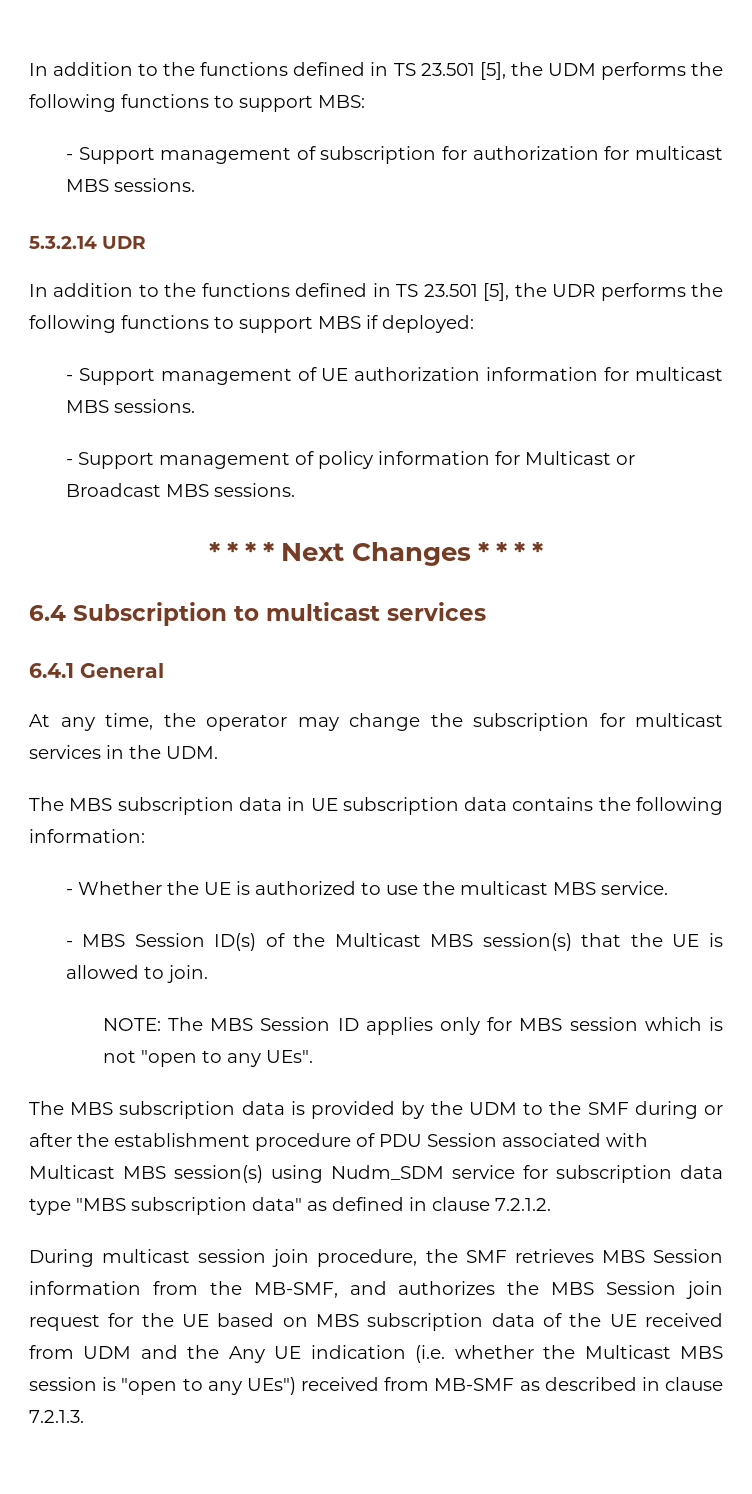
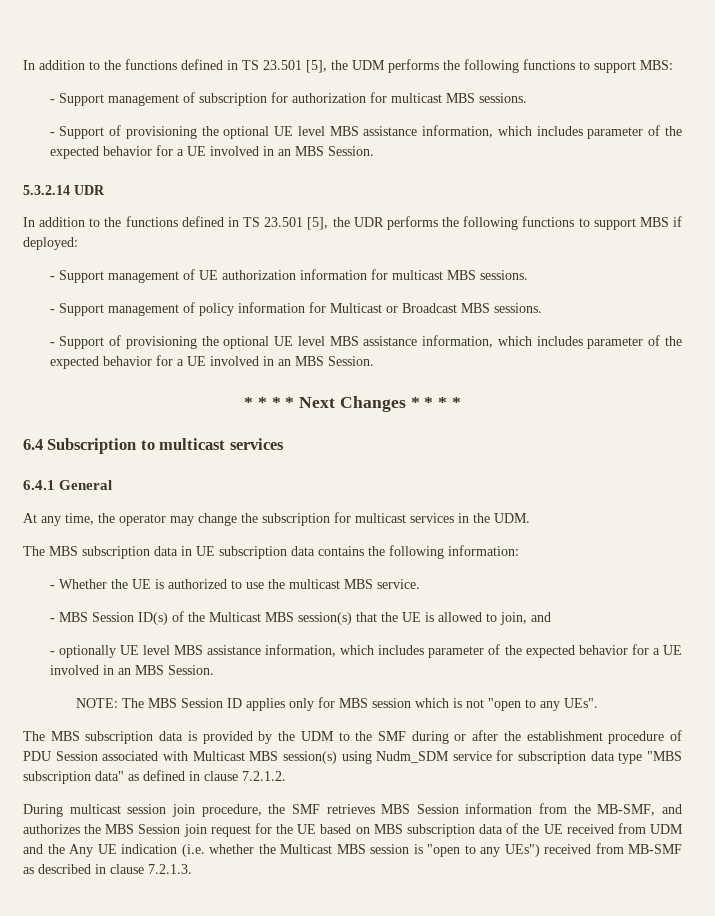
(195, 185) none -> [49,125,682,139] [49,145,374,159] // - Support of provisioning the optional UE level MBS assistance information, which includes parameter of the expected behavior for a UE involved in an MBS Session.
(295, 490) none -> [49,335,682,349] [49,355,374,369] // - Support of provisioning the optional UE level MBS assistance information, which includes parameter of the expected behavior for a UE involved in an MBS Session.
[166,965,208,983] join. -> [499,612,551,625] [49,644,682,658] [49,665,214,675] join, and // - optionally UE level MBS assistance information, which includes parameter of the expected behavior for a UE involved in an MBS Session.

